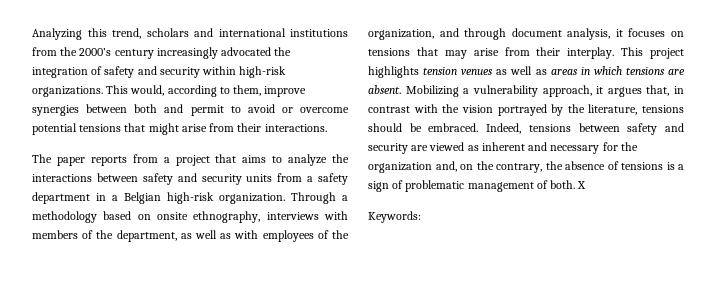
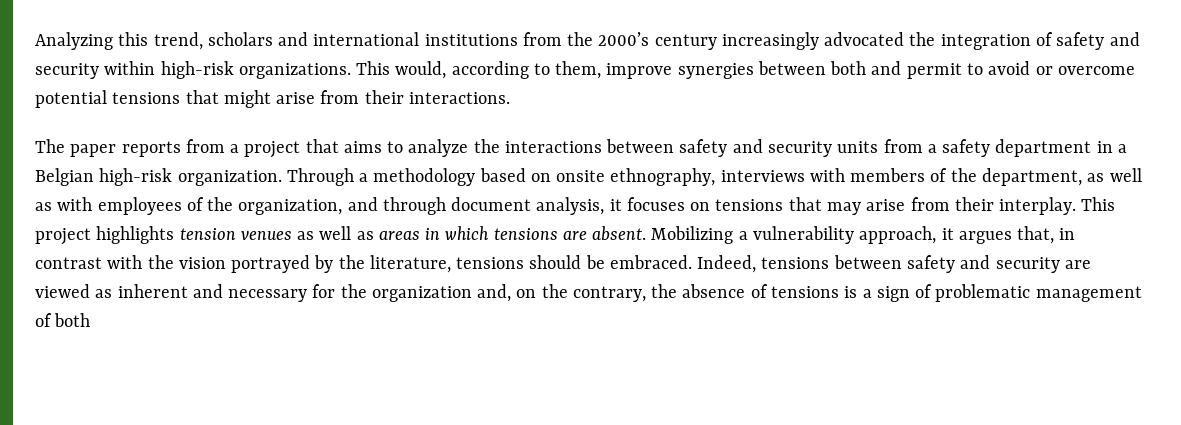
[550,180,587,189] [368,211,421,223] both. X // Keywords: -> [54,313,91,327] both

